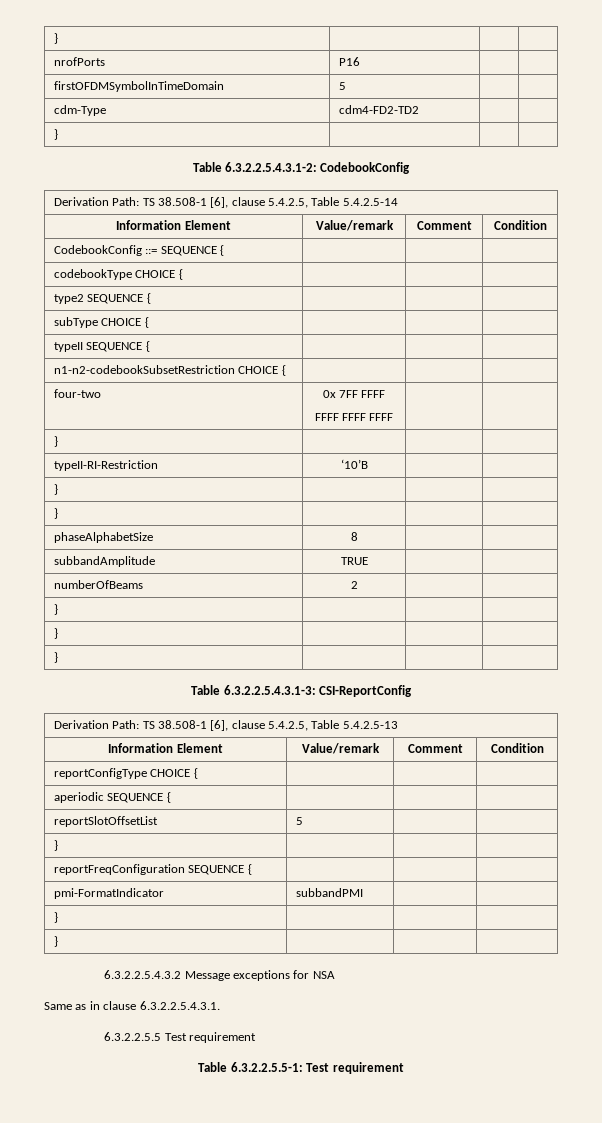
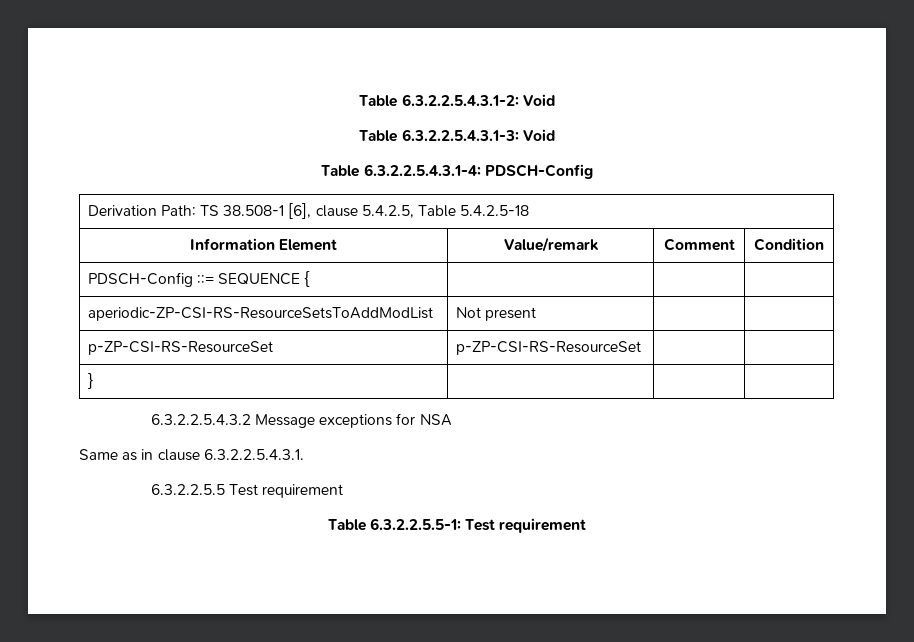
[53,33,58,44] [53,57,105,66] [338,57,360,66] [53,81,224,92] [338,82,346,90] [53,105,106,116] [338,105,419,114] [53,129,58,140] [192,162,411,174] [53,197,398,208] [116,220,231,230] [315,220,394,231] [416,221,472,230] [493,220,547,230] [53,245,142,256] } | | | // nrofPorts | P16 | | // firstOFDMSymbolInTimeDomain | 5 | | // cdm-Type | cdm4-FD2-TD2 | | // } | | | // Table 6.3.2.2.5.4.3.1-2: CodebookConfig // Derivation Path: TS 38.508-1 [6], clause 5.4.2.5, Table 5.4.2.5-14 // Information Element | Value/remark | Comment | Condition // CodebookConfig -> [359,94,555,107] [359,129,555,142] [321,164,593,179] [87,203,530,219] [189,238,338,251] [503,237,599,252] [663,238,735,251] [754,238,824,251] [87,272,193,287] Table 6.3.2.2.5.4.3.1-2: Void // Table 6.3.2.2.5.4.3.1-3: Void // Table 6.3.2.2.5.4.3.1-4: PDSCH-Config // Derivation Path: TS 38.508-1 [6], clause 5.4.2.5, Table 5.4.2.5-18 // Information Element | Value/remark | Comment | Condition // PDSCH-Config
[53,269,183,280] [53,293,151,304] [53,317,149,328] [53,341,150,352] [53,365,286,376] [53,389,101,398] [322,390,386,398] [314,413,394,421] [53,436,58,447] [53,460,158,471] [340,459,368,469] [53,484,58,495] [53,508,58,519] [53,532,153,543] [350,532,358,541] [53,556,155,567] [340,557,368,565] [53,580,143,589] [350,581,358,589] [53,604,58,615] [53,628,58,639] [53,652,58,663] [191,685,412,697] [53,720,398,731] [108,743,223,753] [301,743,380,754] [407,744,463,753] [490,743,544,753] [53,768,198,779] [53,792,171,803] [53,816,158,827] [295,817,303,825] [53,840,58,851] [53,864,252,875] [53,888,164,899] [295,888,363,897] [53,912,58,923] codebookType CHOICE { | | | // type2 SEQUENCE { | | | // subType CHOICE { | | | // typeII SEQUENCE { | | | // n1-n2-codebookSubsetRestriction CHOICE { | | | // four-two | 0x 7FF FFFF // FFFF FFFF FFFF | | // } | | | // typeII-RI-Restriction | ‘10’B | | // } | | | // } | | | // phaseAlphabetSize | 8 | | // subbandAmplitude | TRUE | | // numberOfBeams | 2 | | // } | | | // } | | | // } | | | // Table 6.3.2.2.5.4.3.1-3: CSI-ReportConfig // Derivation Path: TS 38.508-1 [6], clause 5.4.2.5, Table 5.4.2.5-13 // Information Element | Value/remark | Comment | Condition // reportConfigType CHOICE { | | | // aperiodic SEQUENCE { | | | // reportSlotOffsetList | 5 | | // } | | | // reportFreqConfiguration SEQUENCE { | | | // pmi-FormatIndicator | subbandPMI | | // } | -> [87,307,433,321] [455,307,536,321] [87,341,273,355] [455,341,641,355] aperiodic-ZP-CSI-RS-ResourceSetsToAddModList | Not present | | // p-ZP-CSI-RS-ResourceSet | p-ZP-CSI-RS-ResourceSet

